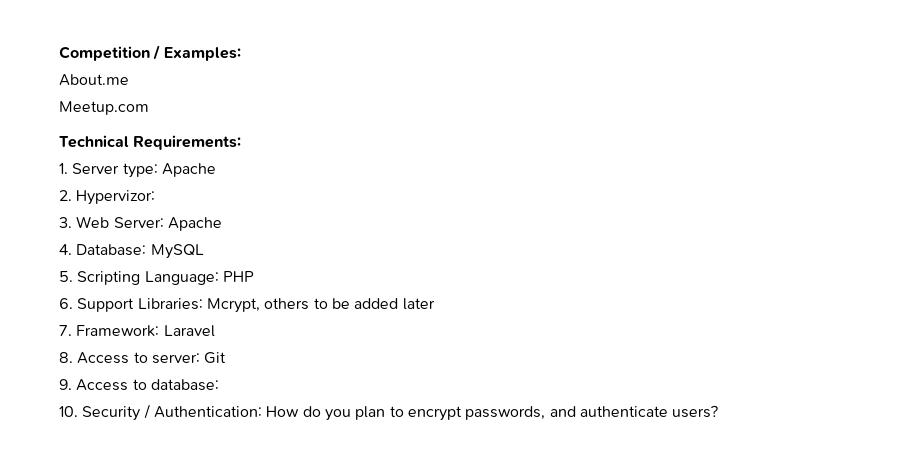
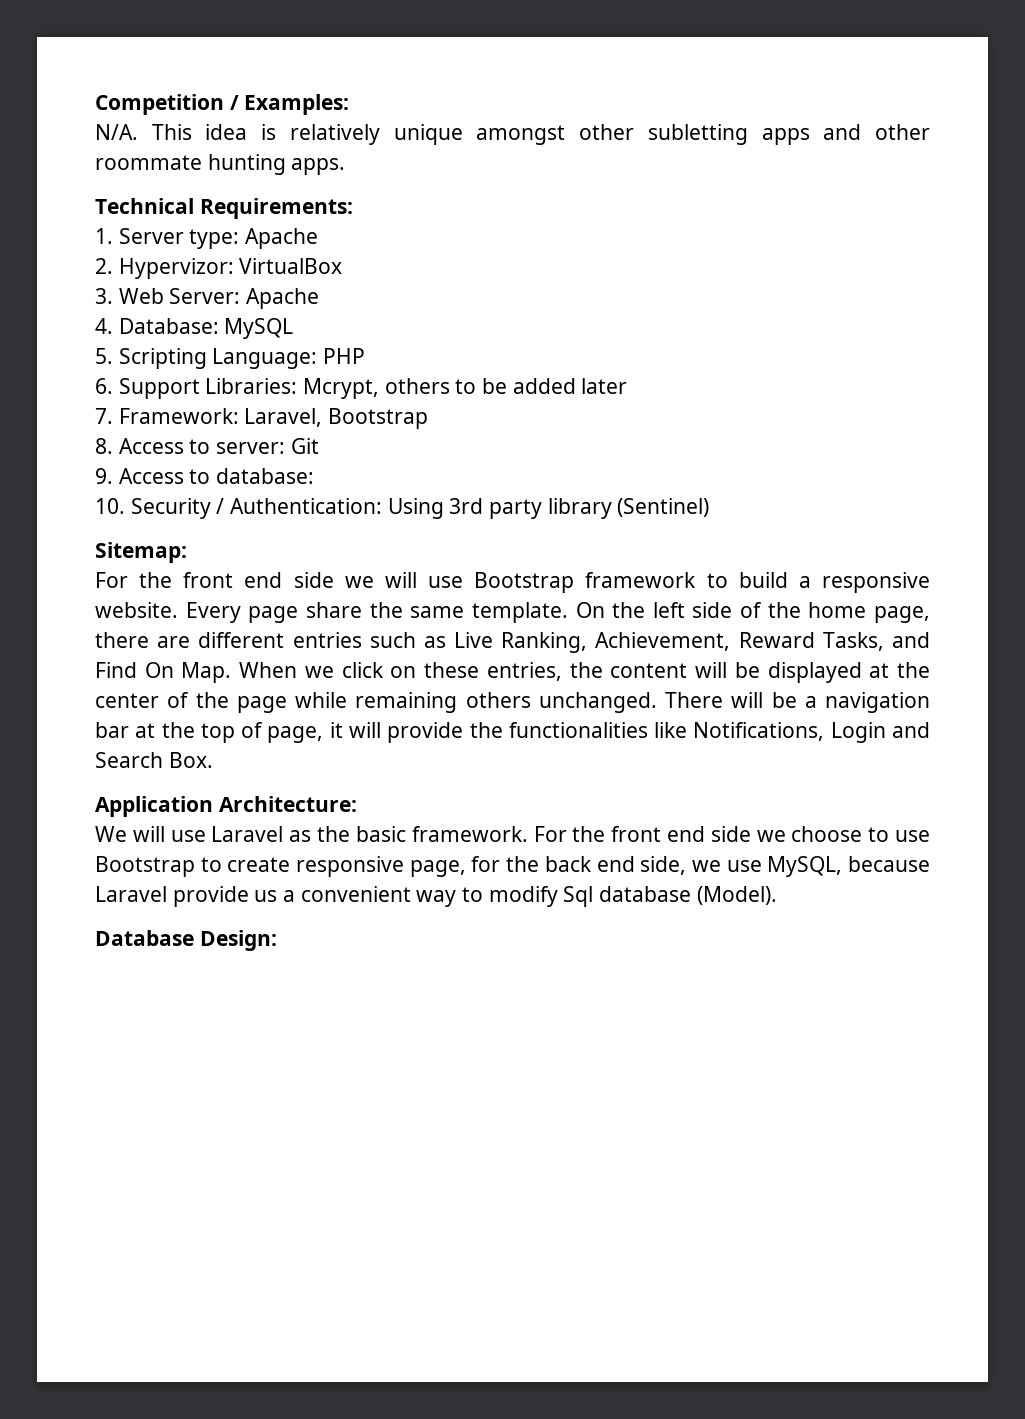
[59,74,129,86] [59,101,149,115] About.me // Meetup.com -> [95,124,931,145] [95,154,346,175] N/A. This idea is relatively unique amongst other subletting apps and other roommate hunting apps.
(156, 197) none -> [239,258,343,274] VirtualBox
[163,325,215,337] Laravel -> [244,408,429,429] Laravel, Bootstrap
[266,405,719,421] How do you plan to encrypt passwords, and authenticate users? -> [387,498,710,519] [95,542,187,563] [95,572,930,593] [95,602,930,623] [95,632,930,653] [95,662,931,683] [95,692,930,713] [95,722,931,743] [95,752,213,768] [95,796,357,817] [95,826,930,842] [95,856,931,877] [95,886,777,907] [95,930,277,951] Using 3rd party library (Sentinel) // Sitemap: // For the front end side we will use Bootstrap framework to build a responsive website. Every page share the same template. On the left side of the home page, there are different entries such as Live Ranking, Achievement, Reward Tasks, and Find On Map. When we click on these entries, the content will be displayed at the center of the page while remaining others unchanged. There will be a navigation bar at the top of page, it will provide the functionalities like Notifications, Login and Search Box. // Application Architecture: // We will use Laravel as the basic framework. For the front end side we choose to use Bootstrap to create responsive page, for the back end side, we use MySQL, because Laravel provide us a convenient way to modify Sql database (Model). // Database Design:

